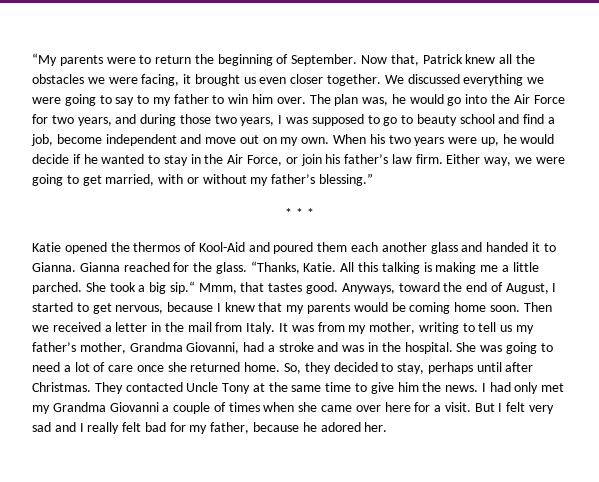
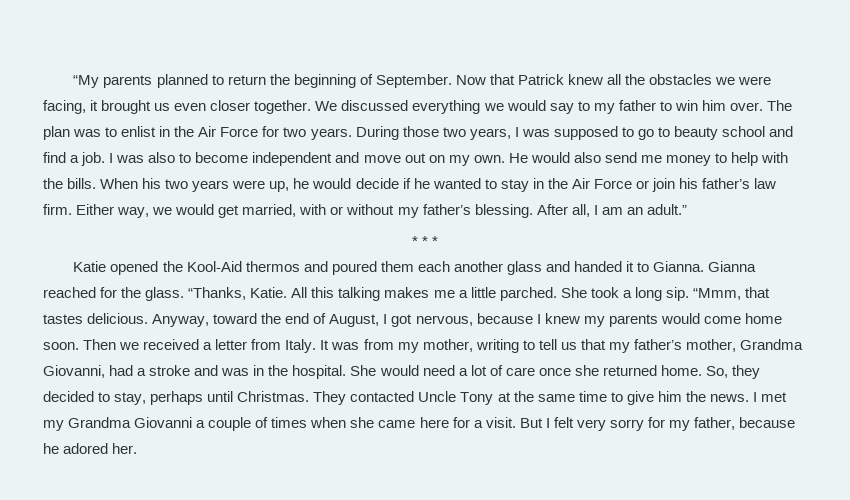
[106,57,136,64] were -> [156,74,208,88] planned
[390,54,419,66] that, -> [489,74,515,85] that
[32,94,112,106] were going to -> [506,100,546,111] would
[362,94,488,106] was, he would go into -> [73,126,171,137] was to enlist in
[77,114,177,126] years, and during -> [310,126,399,140] years. During
[31,134,53,146] job, -> [81,152,192,166] job. I was also to
(330, 140) none -> [508,152,789,166] [43,178,97,189] He would also send me money to help with the bills.
[247,155,283,166] Force, -> [593,179,632,189] Force
[535,157,565,164] [32,174,79,186] were going to -> [175,204,215,215] would
[319,173,374,186] blessing.” -> [474,204,687,218] blessing. After all, I am an adult.”
[133,242,245,252] thermos of Kool-Aid -> [186,261,300,272] Kool-Aid thermos
[423,262,477,274] is making -> [384,287,430,298] makes
[149,281,395,294] big sip.“ Mmm, that tastes good. Anyways, -> [634,287,770,301] [43,313,210,327] long sip. “Mmm, that tastes delicious. Anyway,
[32,302,112,314] started to get -> [391,314,413,327] got
[258,302,283,312] that -> (580, 318) none
[391,302,451,314] be coming -> [703,316,741,324] come
[151,322,212,332] in the mail -> (248, 344) none
(513, 328) none -> [580,339,606,350] that
[480,342,553,354] was going to -> [379,365,419,376] would
[505,362,534,372] after -> (234, 396) none
[489,382,539,394] had only -> (757, 397) none
[355,405,381,412] over -> (416, 424) none
[32,422,166,434] sad and I really felt bad -> [609,419,644,431] sorry

